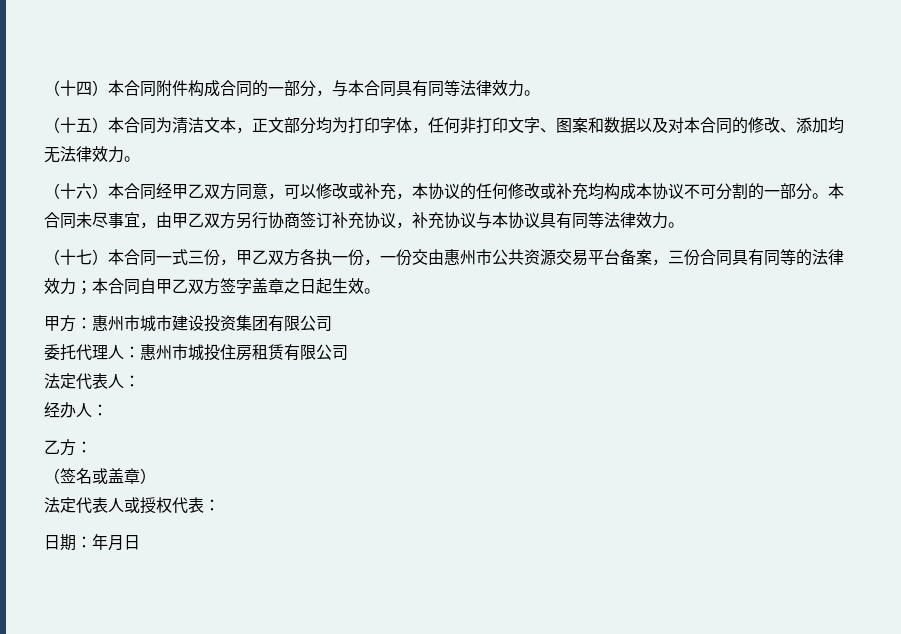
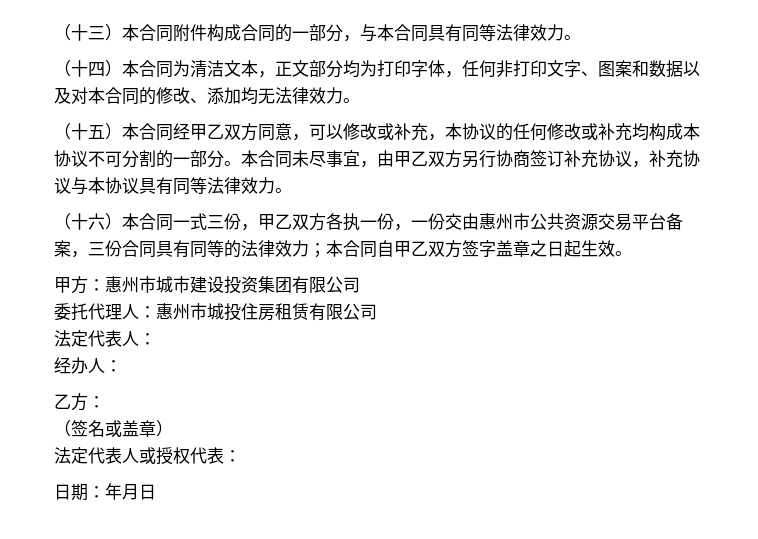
[44,80,92,96] （十四 -> [54,24,105,41] （十三
[76,118,92,132] 五 -> [88,62,105,77] 四
[76,183,92,199] 六 -> [88,125,105,139] 五
[76,249,92,265] 七 -> [88,213,105,230] 六

